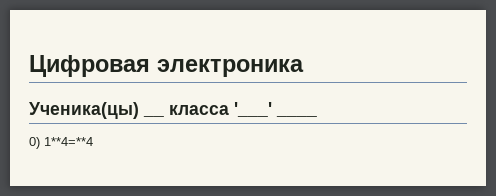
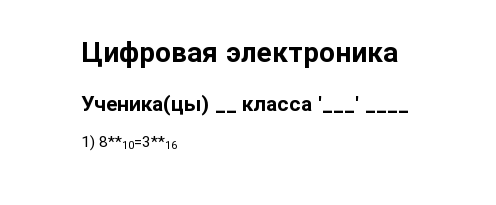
[29,137,93,149] 0) 1**4=**4 -> [81,135,178,151] 1) 8**10=3**16

